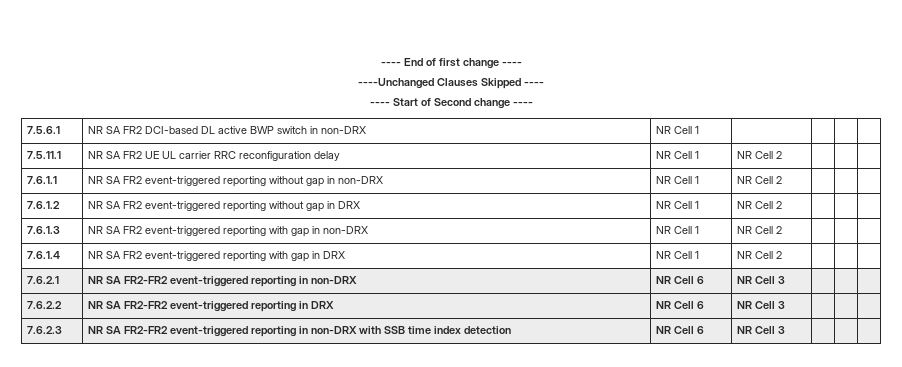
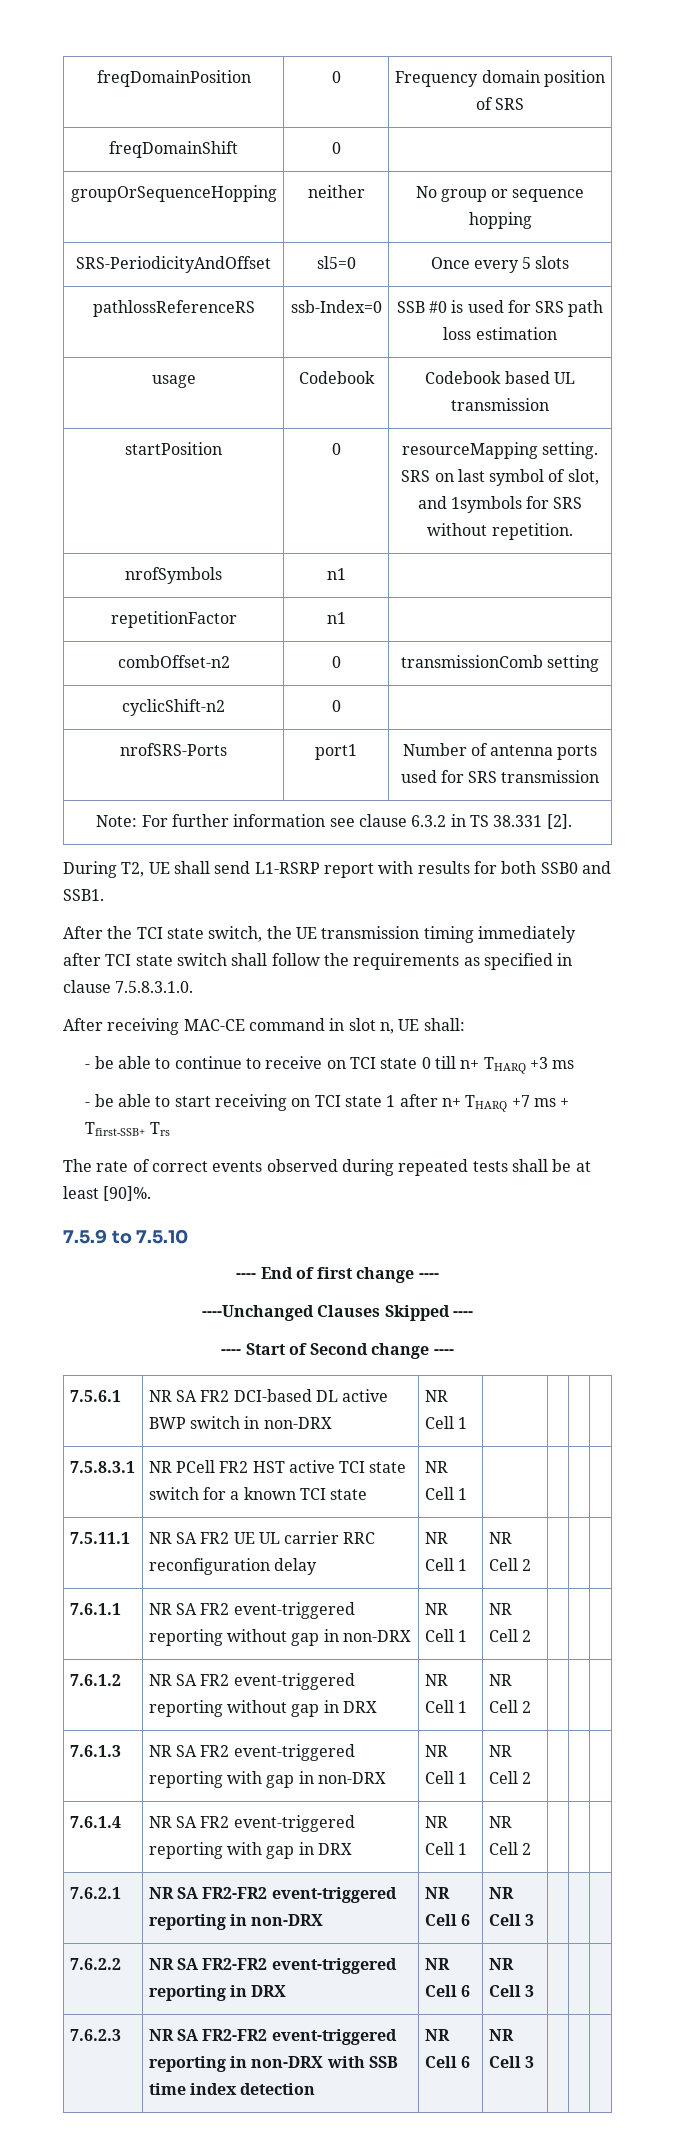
(380, 64) none -> [96,70,251,87] [331,71,341,83] [395,70,605,87] [475,97,525,110] [109,141,238,158] [331,142,341,154] [70,185,277,202] [307,185,365,198] [415,186,585,202] [468,212,532,229] [76,256,271,273] [316,256,356,269] [430,256,570,273] [92,300,255,317] [290,300,382,313] [396,300,604,317] [443,327,557,340] [151,375,196,388] [298,371,375,384] [425,371,575,384] [451,398,549,411] [125,442,222,455] [331,443,341,455] [401,442,599,459] [401,469,599,486] [417,496,583,513] [427,523,573,540] [125,567,222,584] [326,568,346,580] [110,611,237,628] [326,612,346,624] [117,655,230,668] [331,656,341,668] [400,655,600,672] [122,699,225,716] [331,700,341,712] [120,743,227,756] [315,744,357,760] [402,743,598,760] [400,770,600,783] [96,814,572,829] [63,861,611,878] [63,889,104,901] [63,926,576,943] [63,953,573,970] [63,980,194,993] [63,1018,465,1035] [85,1056,575,1074] [85,1094,570,1112] [85,1122,170,1136] [63,1159,591,1176] [63,1186,152,1201] [63,1229,189,1244] freqDomainPosition | 0 | Frequency domain position of SRS // freqDomainShift | 0 | // groupOrSequenceHopping | neither | No group or sequence hopping // SRS-PeriodicityAndOffset | sl5=0 | Once every 5 slots // pathlossReferenceRS | ssb-Index=0 | SSB #0 is used for SRS path loss estimation // usage | Codebook | Codebook based UL transmission // startPosition | 0 | resourceMapping setting. SRS on last symbol of slot, and 1symbols for SRS without repetition. // nrofSymbols | n1 | // repetitionFactor | n1 | // combOffset-n2 | 0 | transmissionComb setting // cyclicShift-n2 | 0 | // nrofSRS-Ports | port1 | Number of antenna ports used for SRS transmission // Note: For further information see clause 6.3.2 in TS 38.331 [2]. // During T2, UE shall send L1-RSRP report with results for both SSB0 and SSB1. // After the TCI state switch, the UE transmission timing immediately after TCI state switch shall follow the requirements as specified in clause 7.5.8.3.1.0. // After receiving MAC-CE command in slot n, UE shall: // - be able to continue to receive on TCI state 0 till n+ THARQ +3 ms // - be able to start receiving on TCI state 1 after n+ THARQ +7 ms + Tfirst-SSB+ Trs // The rate of correct events observed during repeated tests shall be at least [90]%. // 7.5.9 to 7.5.10 //
(700, 130) none -> [69,1461,135,1473] [148,1460,407,1473] [148,1487,368,1500] [424,1461,448,1473] [424,1487,467,1500] // 7.5.8.3.1 | NR PCell FR2 HST active TCI state switch for a known TCI state | NR Cell 1 | | | |

